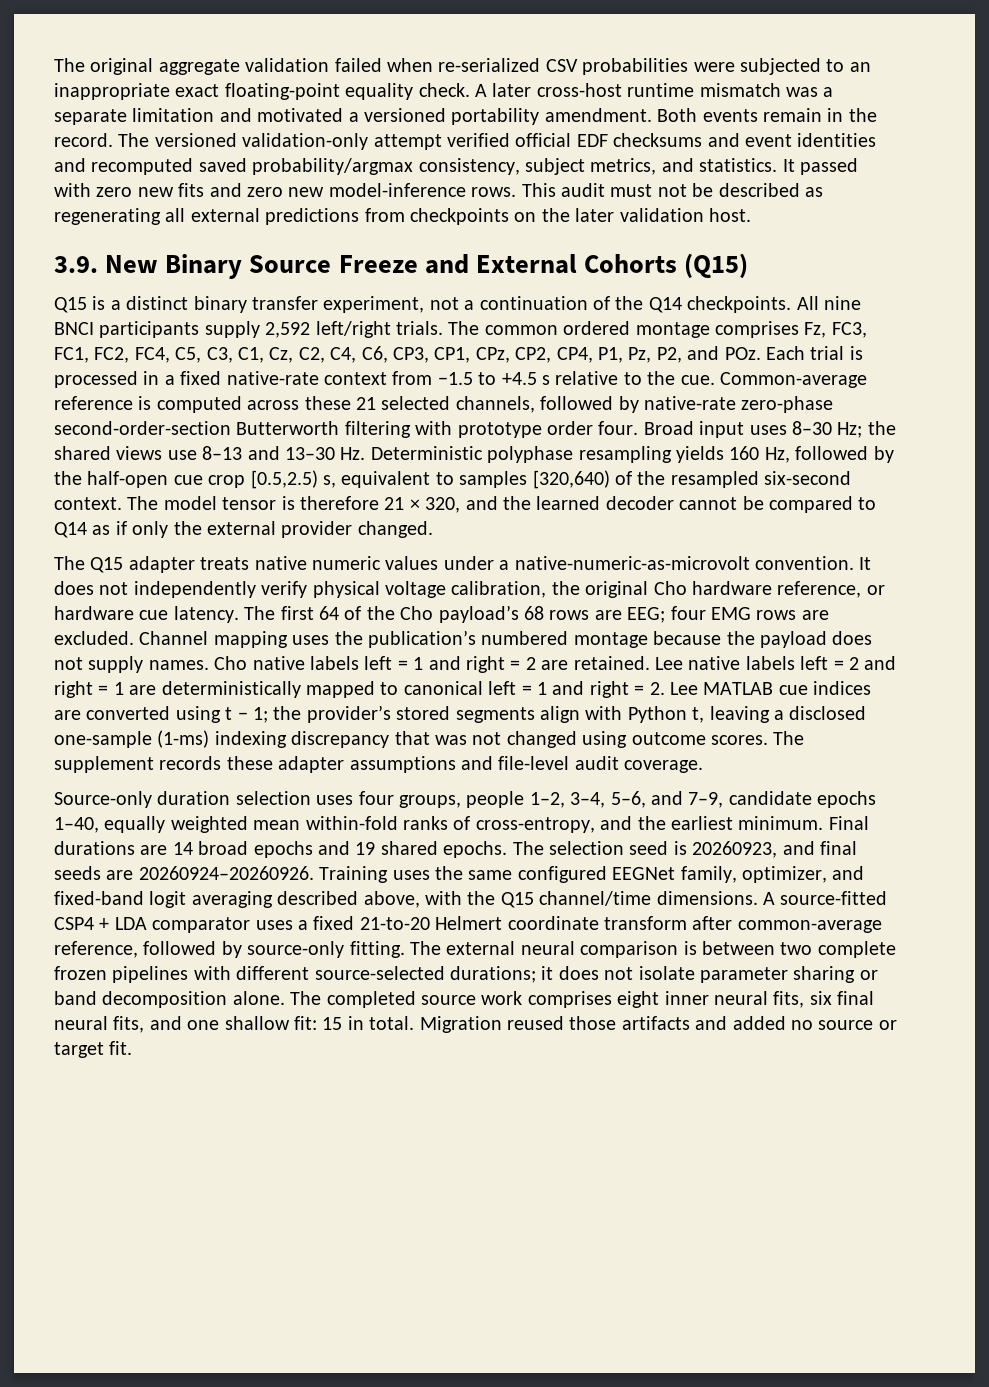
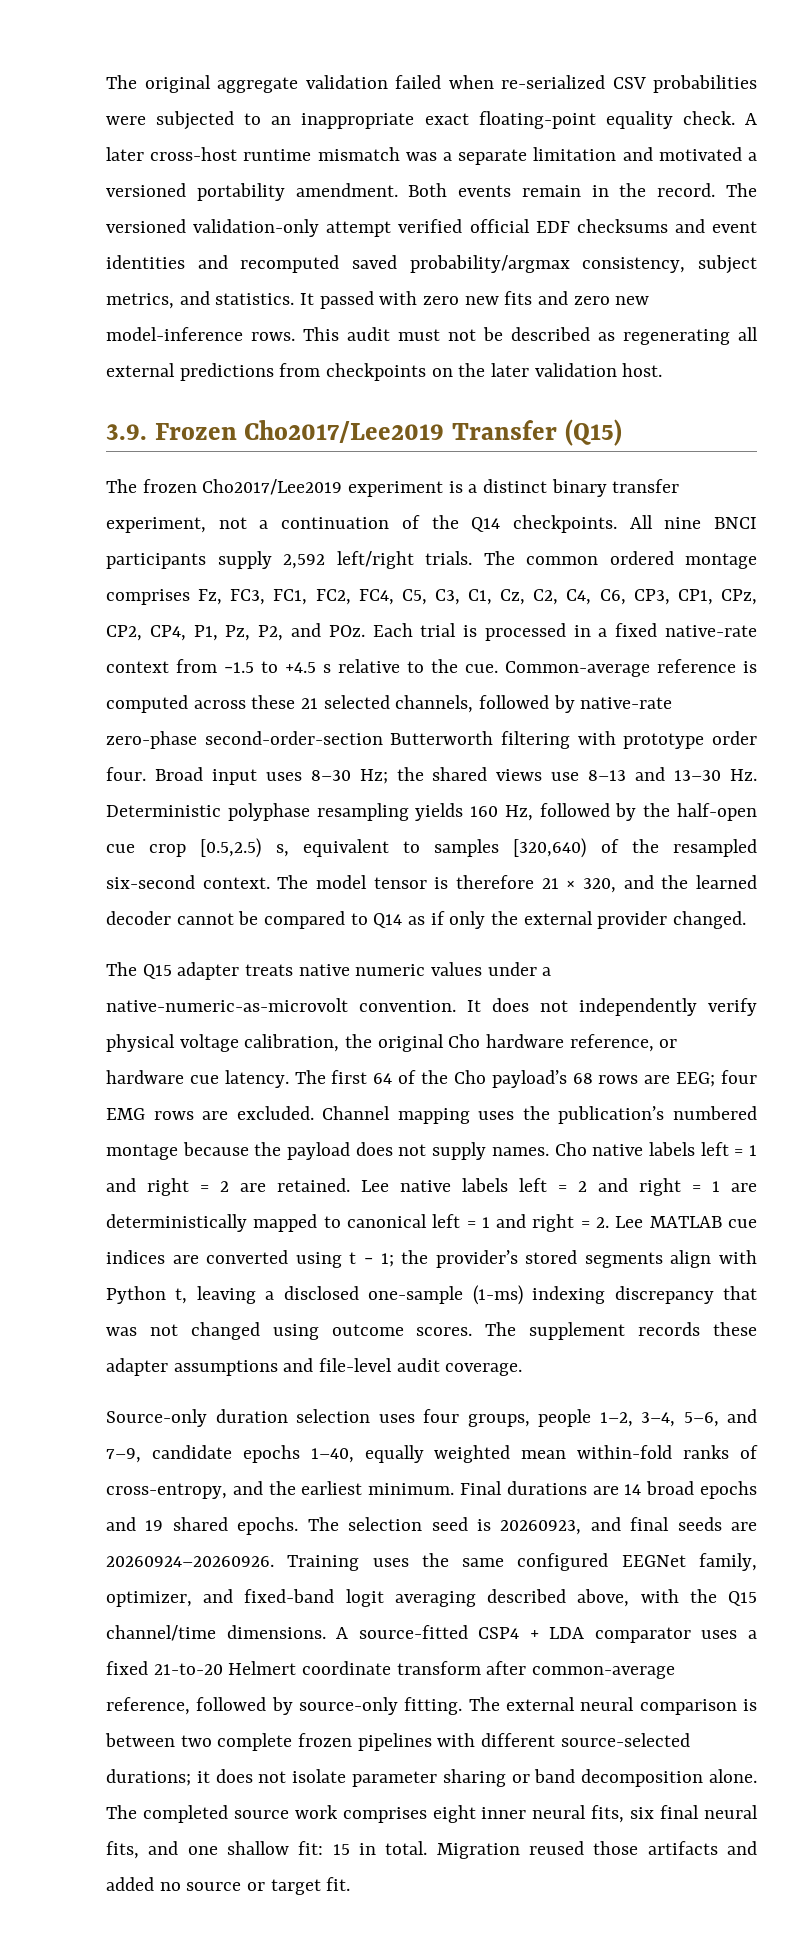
[105,253,749,279] [54,297,87,313] New Binary Source Freeze and External Cohorts (Q15) // Q15 -> [154,419,622,446] [106,479,444,497] Frozen Cho2017/Lee2019 Transfer (Q15) // The frozen Cho2017/Lee2019 experiment

